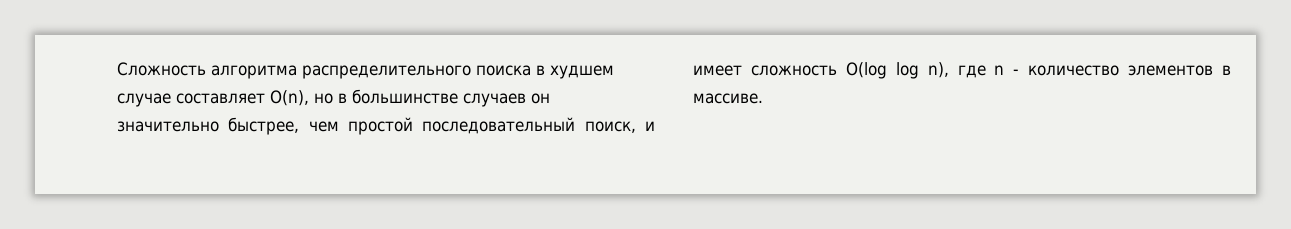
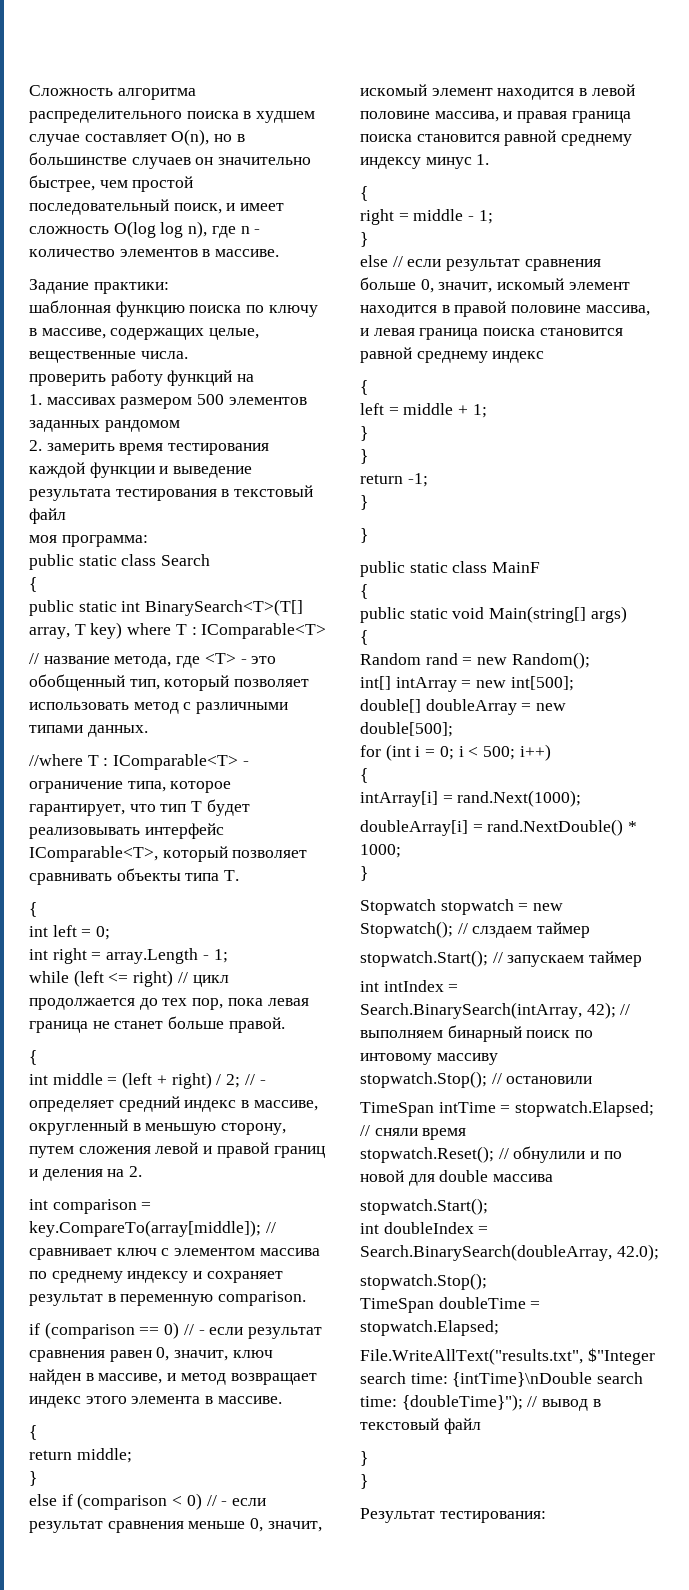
(763, 98) none -> [29,279,169,294] [29,300,318,317] [29,328,260,340] [29,351,188,363] [29,369,255,386] [29,394,307,409] [29,420,180,432] [29,440,270,455] [29,462,253,478] [29,485,314,501] [29,508,66,524] [29,535,148,547] [29,554,211,570] [29,577,37,592] [29,599,304,616] [29,622,327,639] [29,653,277,668] [29,674,310,691] [29,702,289,714] [29,725,148,737] [29,754,249,770] [29,781,232,793] [29,799,250,816] [29,823,224,839] [29,846,308,862] [29,868,240,885] [29,902,37,917] [29,925,111,940] [29,948,228,964] [29,970,229,987] [29,998,309,1010] [29,1016,285,1033] [29,1050,37,1065] [29,1072,266,1089] [29,1096,318,1112] [29,1119,287,1135] [29,1142,325,1158] [29,1166,143,1181] [29,1199,152,1214] [29,1220,276,1237] [29,1248,320,1260] [29,1271,283,1283] [29,1291,307,1306] [29,1322,323,1339] [29,1347,273,1362] [29,1369,317,1385] [29,1396,282,1408] [29,1425,37,1440] [29,1448,132,1463] [29,1471,37,1486] [29,1493,267,1510] [29,1518,322,1533] [360,84,635,100] [360,111,631,123] [360,130,633,146] [360,154,490,169] [360,186,368,201] [360,209,493,225] [360,232,368,247] [360,255,601,271] [360,277,630,293] [360,301,650,317] [360,328,623,340] [360,347,545,363] [360,380,368,395] [360,403,487,418] [360,426,368,441] [360,449,368,464] [360,473,428,487] [360,495,368,510] [360,528,368,543] [360,561,541,577] [360,584,368,599] [360,606,627,623] [360,630,368,645] [360,652,590,669] [360,676,574,692] [360,699,567,715] [360,722,453,737] [360,744,551,761] [360,768,368,783] [360,790,582,807] [360,819,638,836] [360,844,401,858] [360,866,368,881] [360,899,564,915] [360,921,591,938] [360,950,643,967] [360,980,459,992] [360,1002,631,1019] [360,1025,594,1042] [360,1053,498,1065] [360,1071,593,1088] [360,1101,655,1117] [360,1125,467,1140] [360,1146,622,1163] [360,1170,554,1186] [360,1198,488,1215] [360,1222,489,1234] [360,1244,659,1261] [360,1273,487,1290] [360,1297,541,1313] [360,1320,499,1336] [360,1348,655,1365] [360,1372,644,1387] [360,1394,601,1411] [360,1418,481,1434] [360,1451,368,1466] [360,1474,368,1489] [360,1508,546,1523] // Задание практики: // шаблонная функцию поиска по ключу в массиве, содержащих целые, вещественные числа. // проверить работу функций на // 1. массивах размером 500 элементов заданных рандомом // 2. замерить время тестирования каждой функции и выведение результата тестирования в текстовый файл // моя программа: // public static class Search // { // public static int BinarySearch<T>(T[] array, T key) where T : IComparable<T> // // название метода, где <T> - это обобщенный тип, который позволяет использовать метод с различными типами данных. // //where T : IComparable<T> - ограничение типа, которое гарантирует, что тип T будет реализовывать интерфейс IComparable<T>, который позволяет сравнивать объекты типа T. // { // int left = 0; // int right = array.Length - 1; // while (left <= right) // цикл продолжается до тех пор, пока левая граница не станет больше правой. // { // int middle = (left + right) / 2; // - определяет средний индекс в массиве, округленный в меньшую сторону, путем сложения левой и правой границ и деления на 2. // int comparison = key.CompareTo(array[middle]); // сравнивает ключ с элементом массива по среднему индексу и сохраняет результат в переменную comparison. // if (comparison == 0) // - если результат сравнения равен 0, значит, ключ найден в массиве, и метод возвращает индекс этого элемента в массиве. // { // return middle; // } // else if (comparison < 0) // - если результат сравнения меньше 0, значит, искомый элемент находится в левой половине массива, и правая граница поиска становится равной среднему индексу минус 1. // { // right = middle - 1; // } // else // если результат сравнения больше 0, значит, искомый элемент находится в правой половине массива, и левая граница поиска становится равной среднему индекс // { // left = middle + 1; // } // } // return -1; // } // } // public static class MainF // { // public static void Main(string[] args) // { // Random rand = new Random(); // int[] intArray = new int[500]; // double[] doubleArray = new double[500]; // for (int i = 0; i < 500; i++) // { // intArray[i] = rand.Next(1000); // doubleArray[i] = rand.NextDouble() * 1000; // } // Stopwatch stopwatch = new Stopwatch(); // слздаем таймер // stopwatch.Start(); // запускаем таймер // int intIndex = Search.BinarySearch(intArray, 42); // выполняем бинарный поиск по интовому массиву // stopwatch.Stop(); // остановили // TimeSpan intTime = stopwatch.Elapsed; // сняли время // stopwatch.Reset(); // обнулили и по новой для double массива // stopwatch.Start(); // int doubleIndex = Search.BinarySearch(doubleArray, 42.0); // stopwatch.Stop(); // TimeSpan doubleTime = stopwatch.Elapsed; // File.WriteAllText("results.txt", $"Integer search time: {intTime}\nDouble search time: {doubleTime}"); // вывод в текстовый файл // } // } // Результат тестирования:

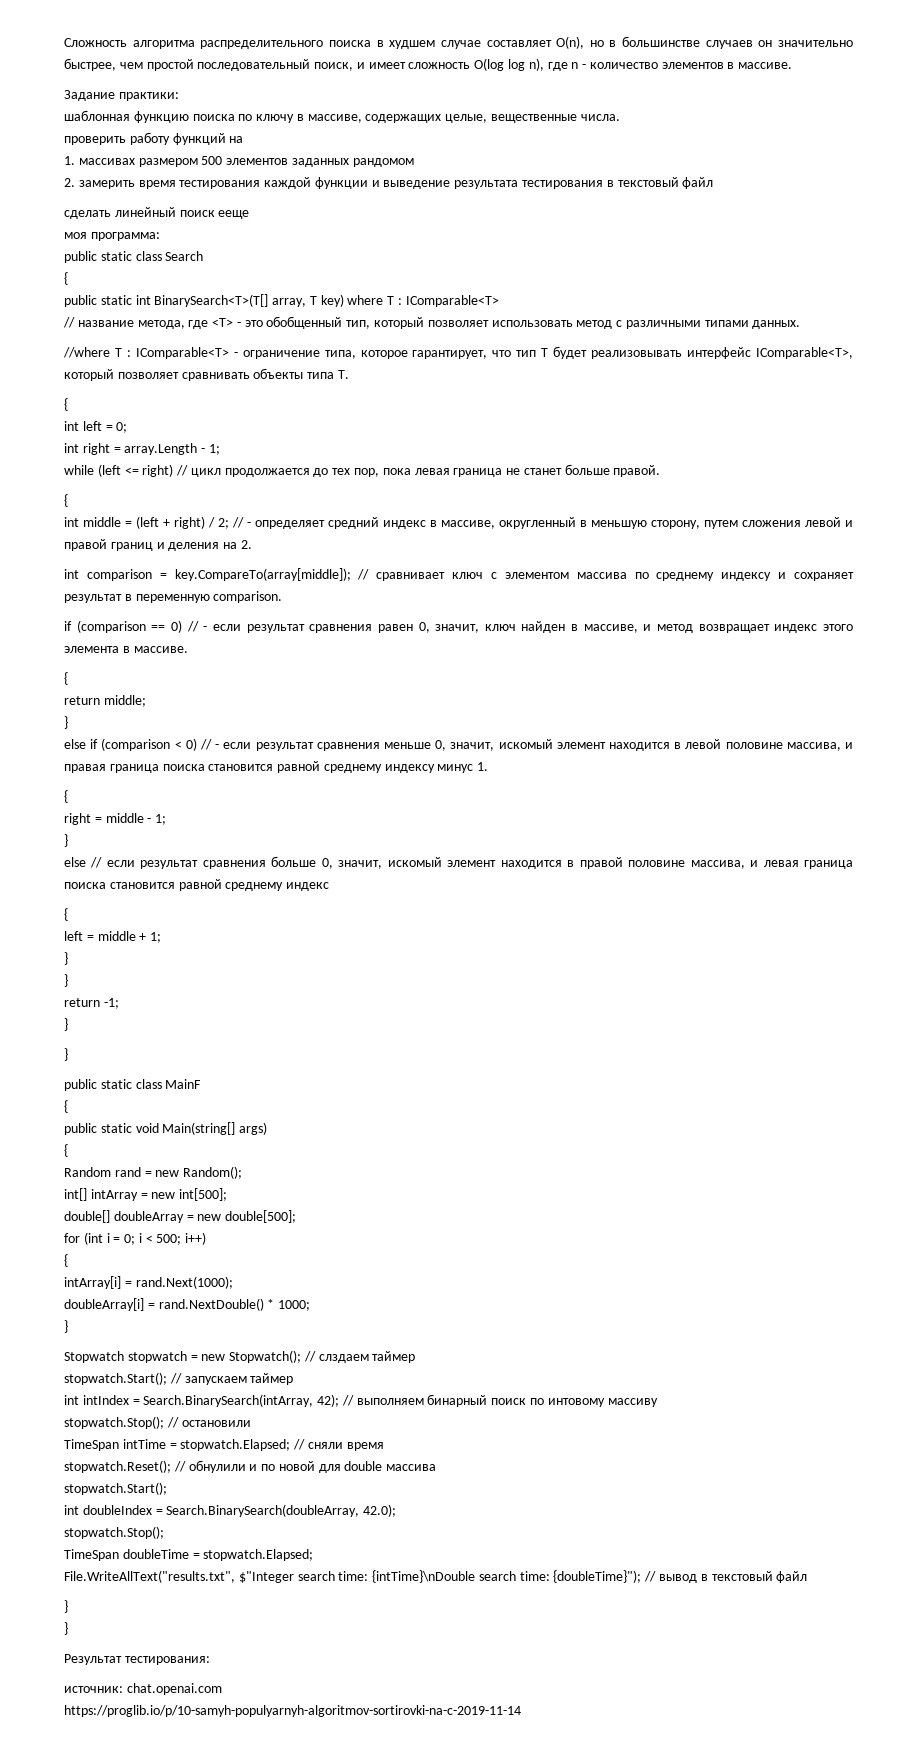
(66, 516) none -> [64,207,250,219] // сделать линейный поиск ееще
(546, 1517) none -> [64,1683,222,1695] [64,1705,521,1717] // источник: chat.openai.com // https://proglib.io/p/10-samyh-populyarnyh-algoritmov-sortirovki-na-c-2019-11-14

